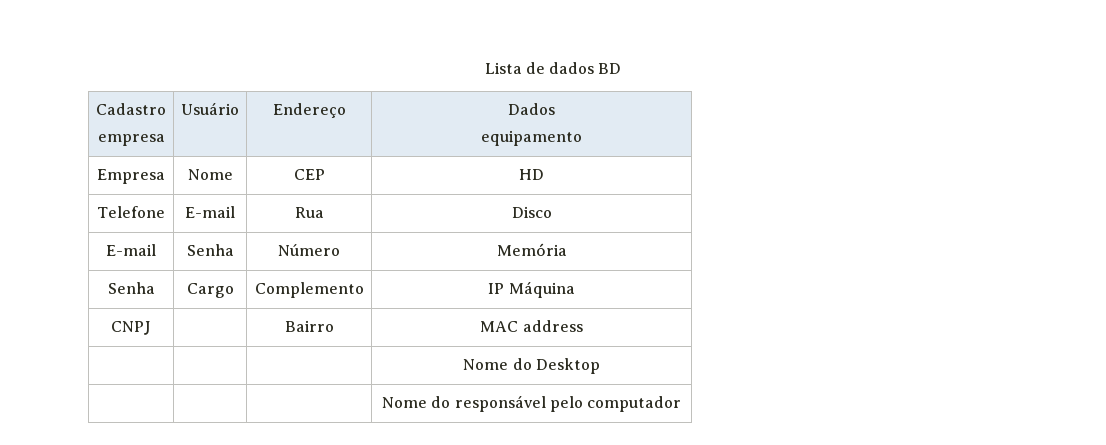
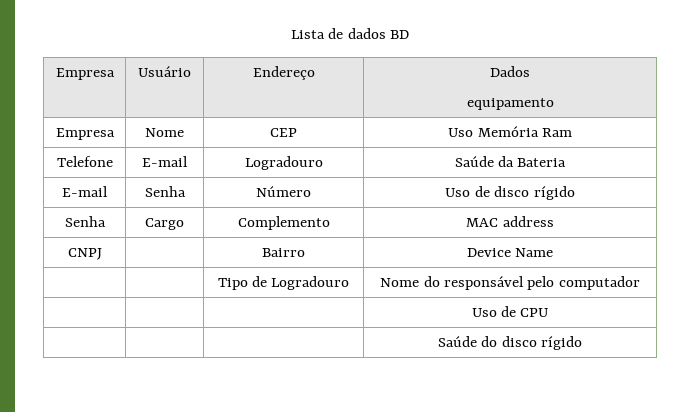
[96,103,166,115] [97,134,165,146] Cadastro // empresa -> [55,68,115,80] Empresa
[519,169,544,180] HD -> [448,126,572,137] Uso Memória Ram
[294,207,324,218] [511,206,552,218] Rua | Disco -> [244,156,323,170] [454,156,567,167] Logradouro | Saúde da Bateria
[496,243,567,256] Memória -> [445,186,575,200] Uso de disco rígido
[488,281,575,298] IP Máquina -> [466,216,554,227] MAC address
[480,320,583,332] [463,358,600,374] MAC address // | | | Nome do Desktop // | | -> [466,248,554,257] [217,276,350,290] Device Name // | | Tipo de Logradouro
(682, 404) none -> [471,306,549,317] [437,336,583,350] // | | | Uso de CPU // | | | Saúde do disco rígido

